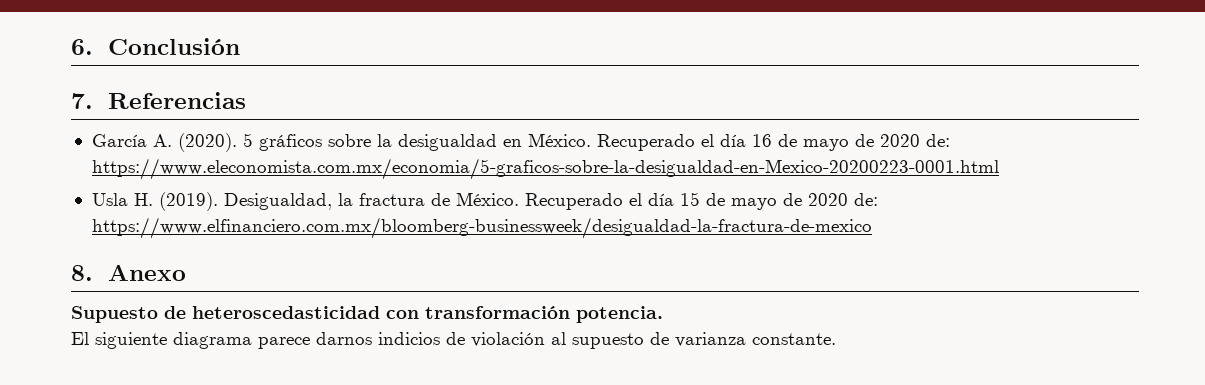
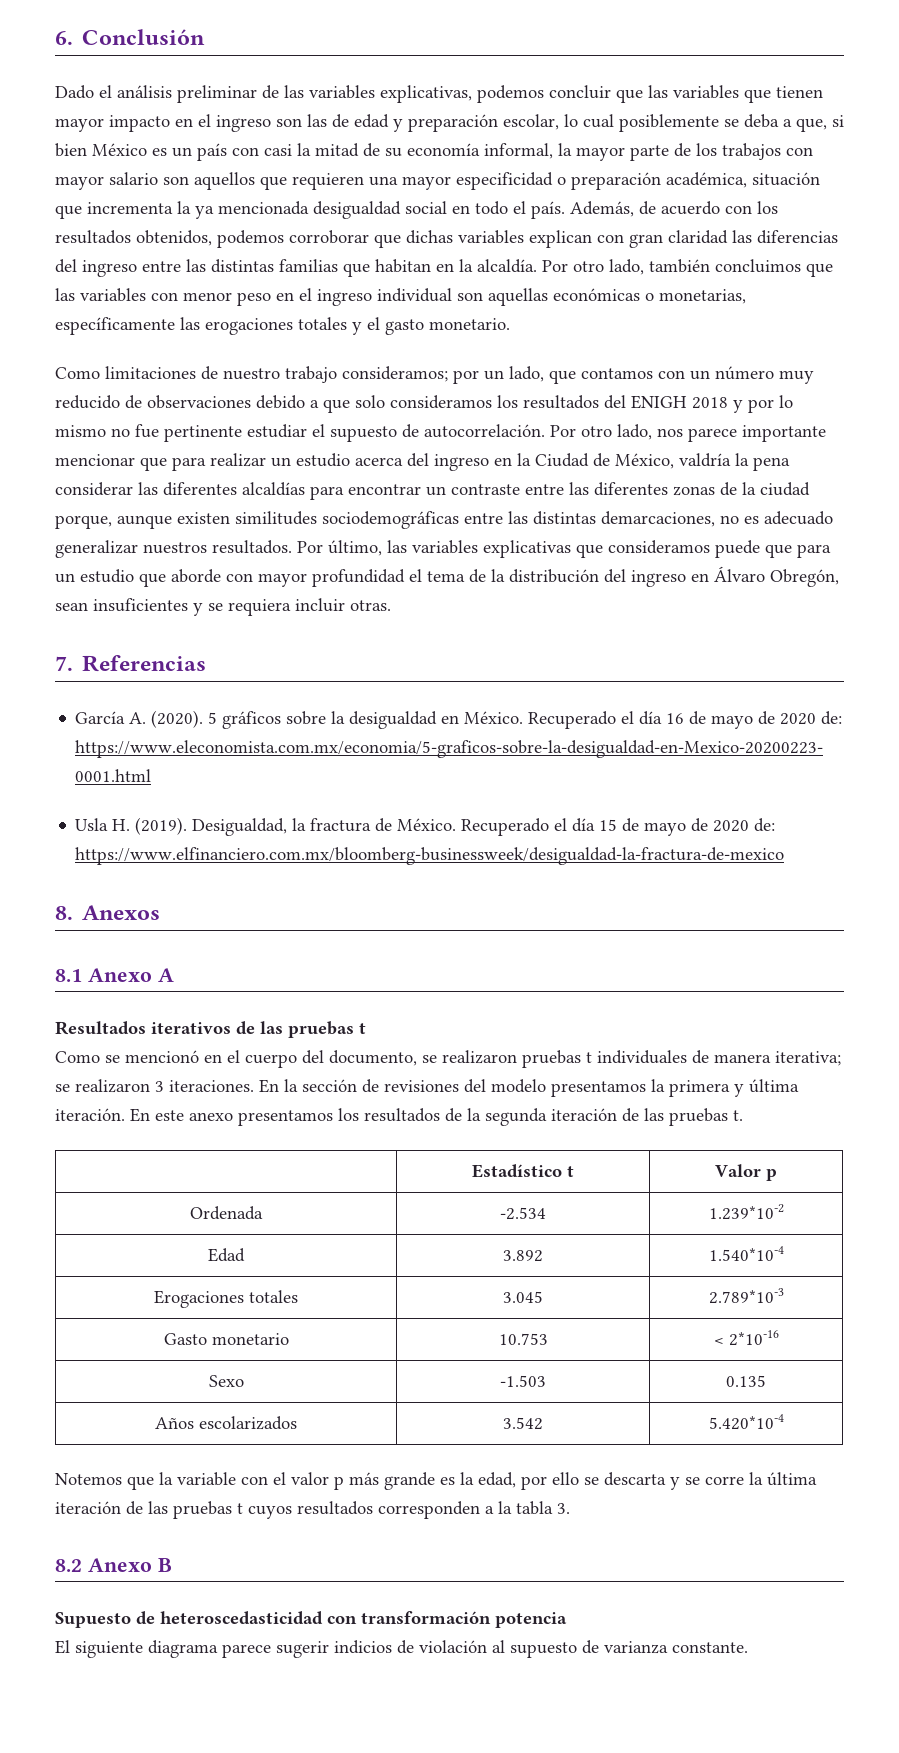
(241, 46) none -> [55,85,823,103] [55,114,844,132] [55,143,813,161] [55,172,820,190] [55,201,778,219] [55,230,838,248] [55,259,833,277] [55,288,746,306] [55,317,510,335] [55,366,814,384] [55,395,793,413] [55,424,826,442] [55,453,790,471] [55,482,810,500] [55,511,833,529] [55,540,831,558] [55,566,839,587] [55,598,391,616] // Dado el análisis preliminar de las variables explicativas, podemos concluir que las variables que tienen mayor impacto en el ingreso son las de edad y preparación escolar, lo cual posiblemente se deba a que, si bien México es un país con casi la mitad de su economía informal, la mayor parte de los trabajos con mayor salario son aquellos que requieren una mayor especificidad o preparación académica, situación que incrementa la ya mencionada desigualdad social en todo el país. Además, de acuerdo con los resultados obtenidos, podemos corroborar que dichas variables explican con gran claridad las diferencias del ingreso entre las distintas familias que habitan en la alcaldía. Por otro lado, también concluimos que las variables con menor peso en el ingreso individual son aquellas económicas o monetarias, específicamente las erogaciones totales y el gasto monetario. // Como limitaciones de nuestro trabajo consideramos; por un lado, que contamos con un número muy reducido de observaciones debido a que solo consideramos los resultados del ENIGH 2018 y por lo mismo no fue pertinente estudiar el supuesto de autocorrelación. Por otro lado, nos parece importante mencionar que para realizar un estudio acerca del ingreso en la Ciudad de México, valdría la pena considerar las diferentes alcaldías para encontrar un contraste entre las diferentes zonas de la ciudad porque, aunque existen similitudes sociodemográficas entre las distintas demarcaciones, no es adecuado generalizar nuestros resultados. Por último, las variables explicativas que consideramos puede que para un estudio que aborde con mayor profundidad el tema de la distribución del ingreso en Álvaro Obregón, sean insuficientes y se requiera incluir otras.
[108,264,187,281] Anexo -> [82,905,161,920] [55,968,174,982] [55,1021,366,1038] [55,1050,841,1068] [55,1079,799,1097] [55,1108,743,1126] [472,1164,574,1178] [715,1164,777,1181] [190,1206,263,1220] [500,1207,546,1220] [708,1204,784,1220] [208,1248,245,1262] [503,1250,543,1262] [708,1246,784,1261] [154,1290,298,1308] [503,1291,543,1303] [708,1288,784,1304] [163,1333,289,1345] [498,1333,548,1345] [713,1330,779,1346] [208,1375,244,1387] [500,1375,546,1387] [726,1375,766,1387] [155,1416,297,1430] [503,1417,543,1430] [708,1414,784,1430] [55,1472,817,1490] [55,1501,570,1519] [55,1558,172,1572] Anexos // 8.1 Anexo A // Resultados iterativos de las pruebas t // Como se mencionó en el cuerpo del documento, se realizaron pruebas t individuales de manera iterativa; se realizaron 3 iteraciones. En la sección de revisiones del modelo presentamos la primera y última iteración. En este anexo presentamos los resultados de la segunda iteración de las pruebas t. // | Estadístico t | Valor p // Ordenada | -2.534 | 1.239*10-2 // Edad | 3.892 | 1.540*10-4 // Erogaciones totales | 3.045 | 2.789*10-3 // Gasto monetario | 10.753 | < 2*10-16 // Sexo | -1.503 | 0.135 // Años escolarizados | 3.542 | 5.420*10-4 // Notemos que la variable con el valor p más grande es la edad, por ello se descarta y se corre la última iteración de las pruebas t cuyos resultados corresponden a la tabla 3. // 8.2 Anexo B
[576,306,663,323] potencia. -> [495,1612,567,1628] potencia
[316,332,372,345] darnos -> [276,1641,329,1658] sugerir

